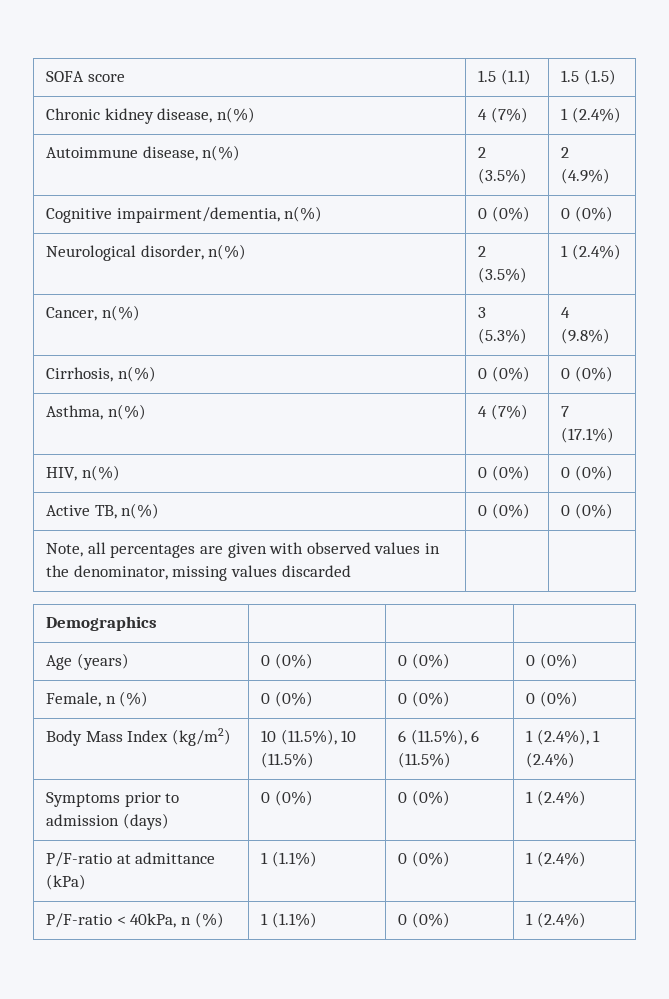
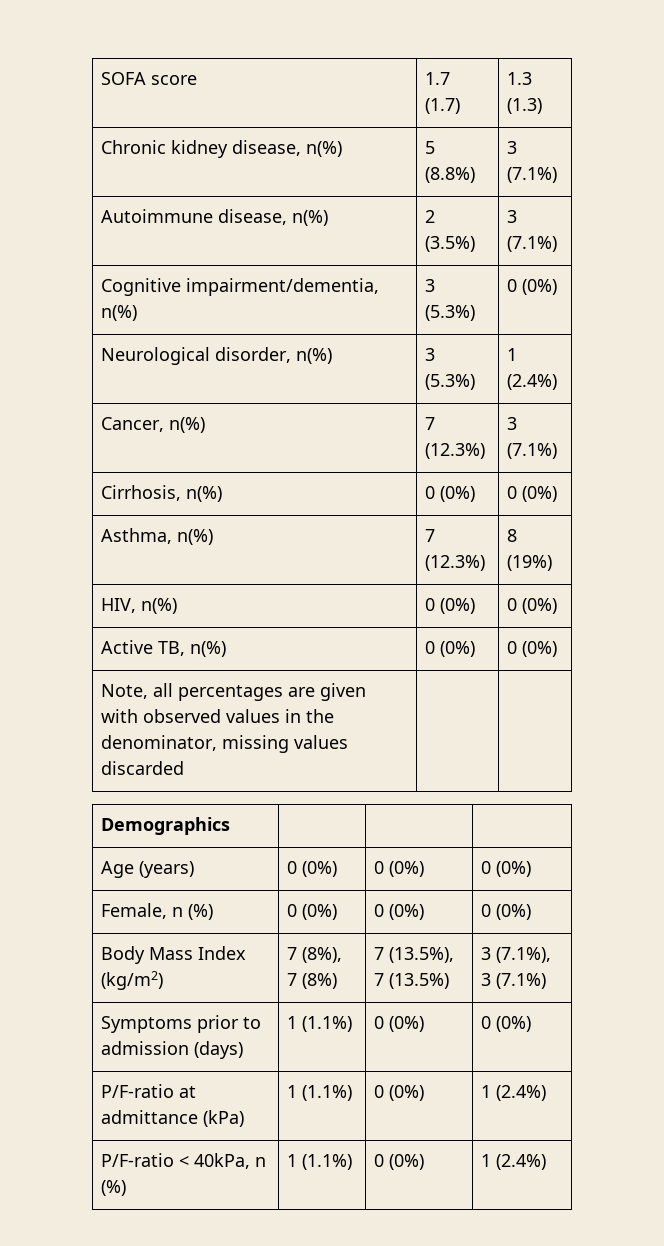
[478,69,531,85] [561,69,616,85] 1.5 (1.1) | 1.5 (1.5) -> [425,72,451,85] [425,98,461,114] [507,72,533,85] [507,98,543,114] 1.7 (1.7) | 1.3 (1.3)
[478,107,528,123] [561,107,621,123] 4 (7%) | 1 (2.4%) -> [425,141,436,154] [425,167,476,183] [507,141,518,154] [507,167,558,183] 5 (8.8%) | 3 (7.1%)
[561,147,570,158] [561,168,611,184] 2 (4.9%) -> [507,210,518,223] [507,236,558,252] 3 (7.1%)
[478,206,530,222] 0 (0%) -> [425,279,436,292] [425,305,476,321] 3 (5.3%)
[478,246,487,257] [478,267,528,283] 2 (3.5%) -> [425,348,436,361] [425,374,476,390] 3 (5.3%)
[478,307,487,318] [478,328,528,344] [561,307,571,318] [561,328,611,344] | 3 (5.3%) | 4 (9.8%) -> [425,417,436,430] [425,443,486,459] [507,417,518,430] [507,443,558,459] | 7 (12.3%) | 3 (7.1%)
[478,404,528,420] [561,406,570,417] [561,427,615,443] 4 (7%) | 7 (17.1%) -> [425,529,436,542] [425,555,486,571] [507,529,518,542] [507,555,553,571] 7 (12.3%) | 8 (19%)
[261,729,357,745] [261,752,315,768] [398,729,480,745] [398,752,452,768] [526,729,601,745] [526,752,576,768] 10 (11.5%), 10 (11.5%) | 6 (11.5%), 6 (11.5%) | 1 (2.4%), 1 (2.4%) -> [287,947,343,963] [287,973,338,989] [374,947,455,963] [374,973,450,989] [481,947,552,963] [481,973,547,989] 7 (8%), 7 (8%) | 7 (13.5%), 7 (13.5%) | 3 (7.1%), 3 (7.1%)
[261,790,313,806] [398,790,450,806] [526,790,586,806] | 0 (0%) | 0 (0%) | 1 (2.4%) -> [287,1016,353,1032] [374,1016,425,1032] [481,1016,532,1032] | 1 (1.1%) | 0 (0%) | 0 (0%)

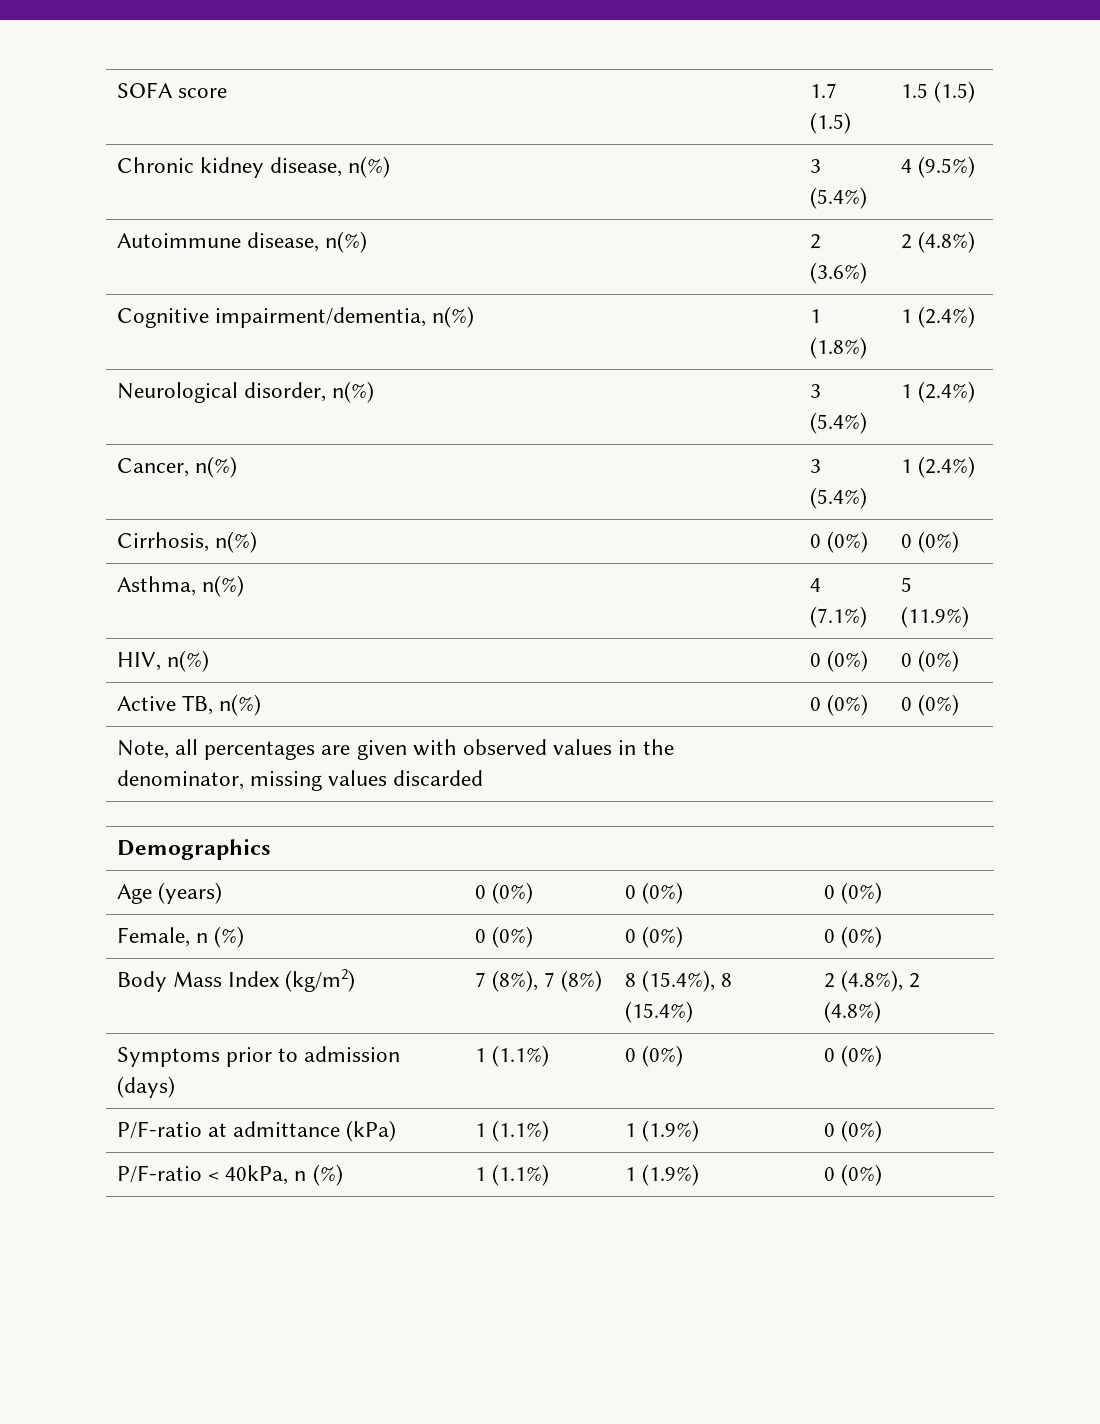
[425,98,461,114] [507,72,533,85] [507,98,543,114] (1.7) | 1.3 (1.3) -> [809,112,851,134] [900,81,975,103] (1.5) | 1.5 (1.5)
[425,141,436,154] [425,167,476,183] [507,141,518,154] [507,167,558,183] 5 (8.8%) | 3 (7.1%) -> [809,159,821,173] [809,187,867,209] [900,156,975,178] 3 (5.4%) | 4 (9.5%)
[425,236,476,252] [507,210,518,223] [507,236,558,252] (3.5%) | 3 (7.1%) -> [809,262,867,284] [900,231,975,253] (3.6%) | 2 (4.8%)
[425,279,436,292] [425,305,476,321] [507,279,558,295] 3 (5.3%) | 0 (0%) -> [809,309,821,323] [809,337,867,359] [900,306,975,328] 1 (1.8%) | 1 (2.4%)
[425,374,476,390] (5.3%) -> [809,412,867,434] (5.4%)
[425,417,436,430] [425,443,486,459] [507,417,518,430] [507,443,558,459] 7 (12.3%) | 3 (7.1%) -> [809,459,821,473] [809,487,867,509] [900,456,975,478] 3 (5.4%) | 1 (2.4%)
[425,529,436,542] [425,555,486,571] [507,529,518,542] [507,555,553,571] 7 (12.3%) | 8 (19%) -> [809,578,821,592] [809,606,867,628] [900,577,912,592] [900,606,969,628] 4 (7.1%) | 5 (11.9%)
[374,947,455,963] [374,973,450,989] [481,947,552,963] [481,973,547,989] 7 (13.5%), 7 (13.5%) | 3 (7.1%), 3 (7.1%) -> [624,970,733,992] [624,1001,693,1023] [823,970,921,992] [823,1001,881,1023] 8 (15.4%), 8 (15.4%) | 2 (4.8%), 2 (4.8%)
[374,1085,425,1101] [481,1085,547,1101] | 0 (0%) | 1 (2.4%) -> [624,1120,699,1142] [823,1120,882,1142] | 1 (1.9%) | 0 (0%)
[374,1154,425,1170] [481,1154,547,1170] | 0 (0%) | 1 (2.4%) -> [624,1164,699,1186] [823,1164,882,1186] | 1 (1.9%) | 0 (0%)

